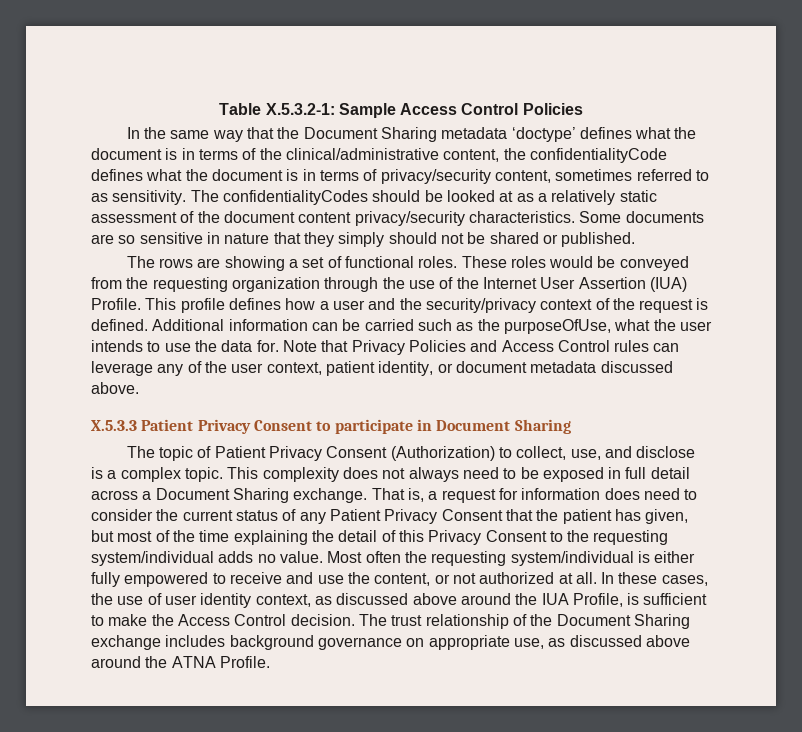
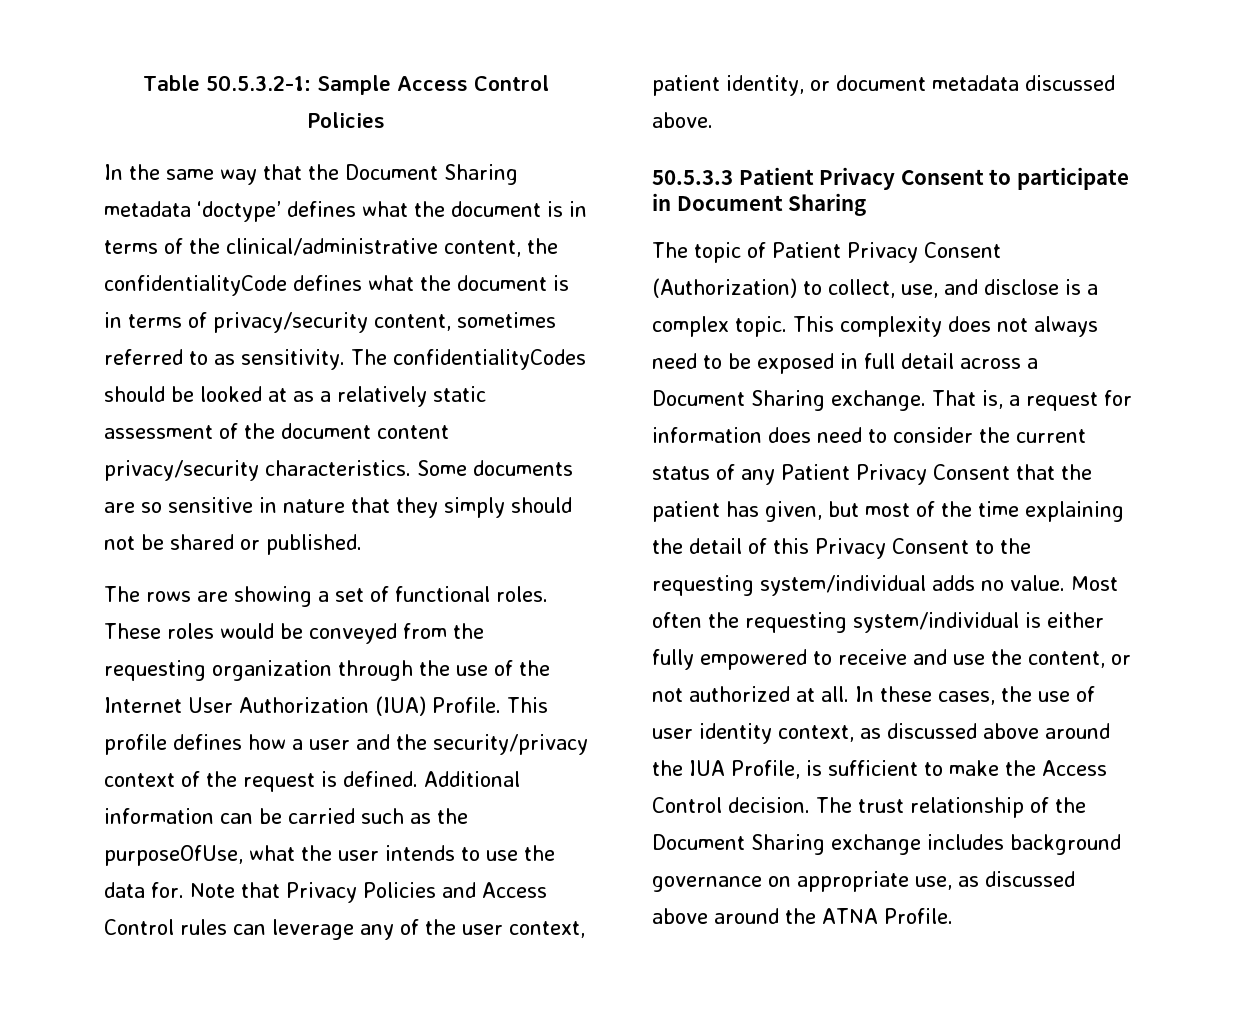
[265,103,335,115] X.5.3.2-1: -> [205,75,311,91] 50.5.3.2-1:
[578,277,646,289] Assertion -> [239,697,369,713] Authorization
[91,420,137,431] X.5.3.3 -> [652,170,733,185] 50.5.3.3

